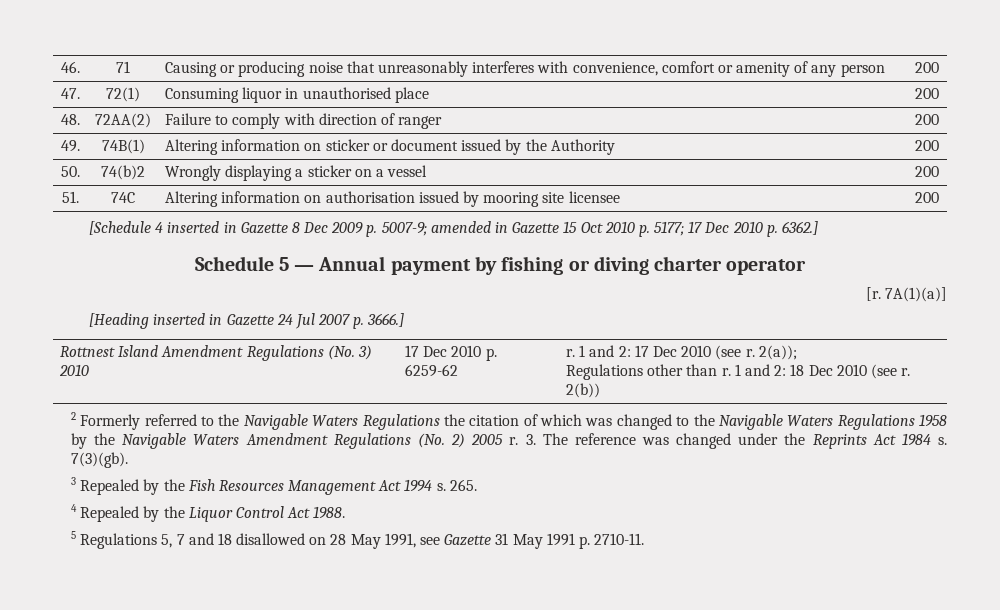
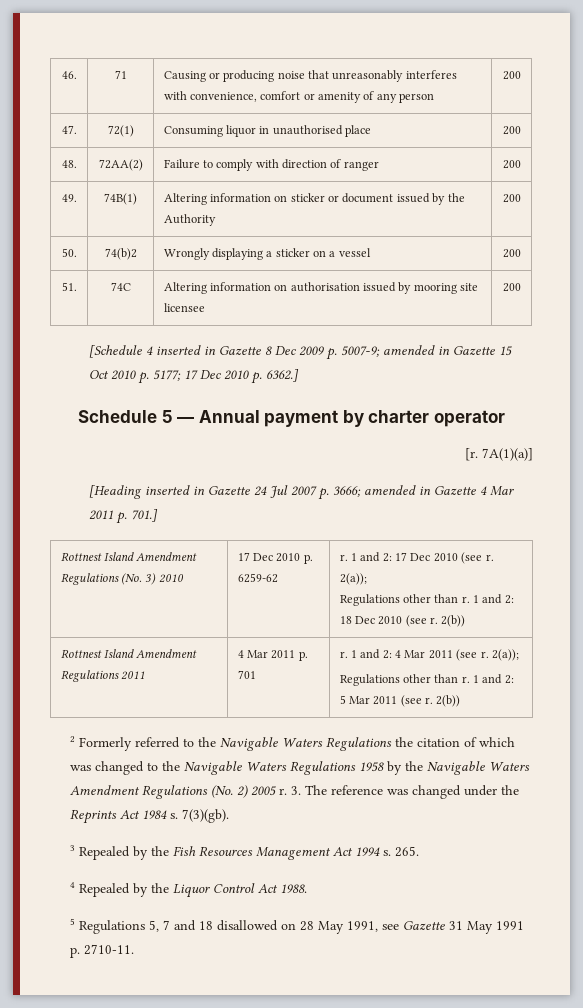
[501,256,649,275] fishing or diving -> (364, 418) none
[367,313,405,327] 3666.] -> [333,485,515,497] [89,509,159,524] 3666; amended in Gazette 4 Mar 2011 p. 701.]
(601, 390) none -> [60,649,198,658] [60,670,145,682] [237,650,308,661] [237,670,256,679] [339,649,519,661] [339,674,514,686] [339,695,461,707] // Rottnest Island Amendment Regulations 2011 | 4 Mar 2011 p. 701 | r. 1 and 2: 4 Mar 2011 (see r. 2(a)); // Regulations other than r. 1 and 2: 5 Mar 2011 (see r. 2(b))

